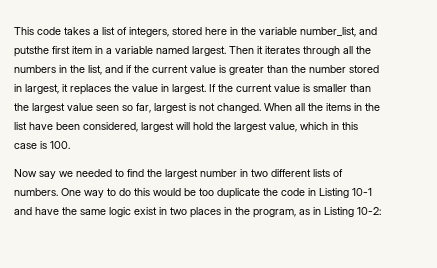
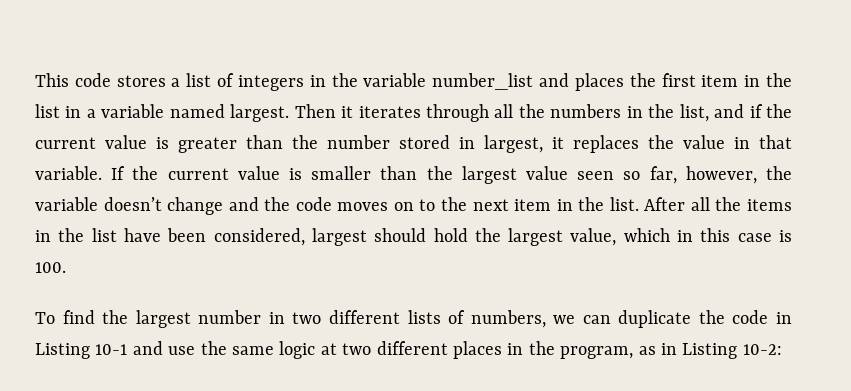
[64,27,90,35] takes -> [116,75,166,87] stores
[129,27,377,37] [14,46,92,57] integers, stored here in the variable number_list, and putsthe first item -> [237,73,793,91] [35,104,60,118] integers in the variable number_list and places the first item in the list
[172,84,206,94] largest. -> [759,135,792,149] [35,166,102,180] that variable.
[154,103,292,113] largest is not changed. When -> [685,166,793,184] [35,197,686,215] however, the variable doesn’t change and the code moves on to the next item in the list. After
[176,122,190,130] will -> [374,228,427,242] should
[14,169,124,179] Now say we needed to -> [35,312,55,324] To
[14,188,214,198] numbers. One way to do this would be too -> [470,310,611,328] numbers, we can
[35,207,59,215] have -> [168,346,196,355] use
[134,207,187,215] exist in two -> [320,341,448,355] at two different

